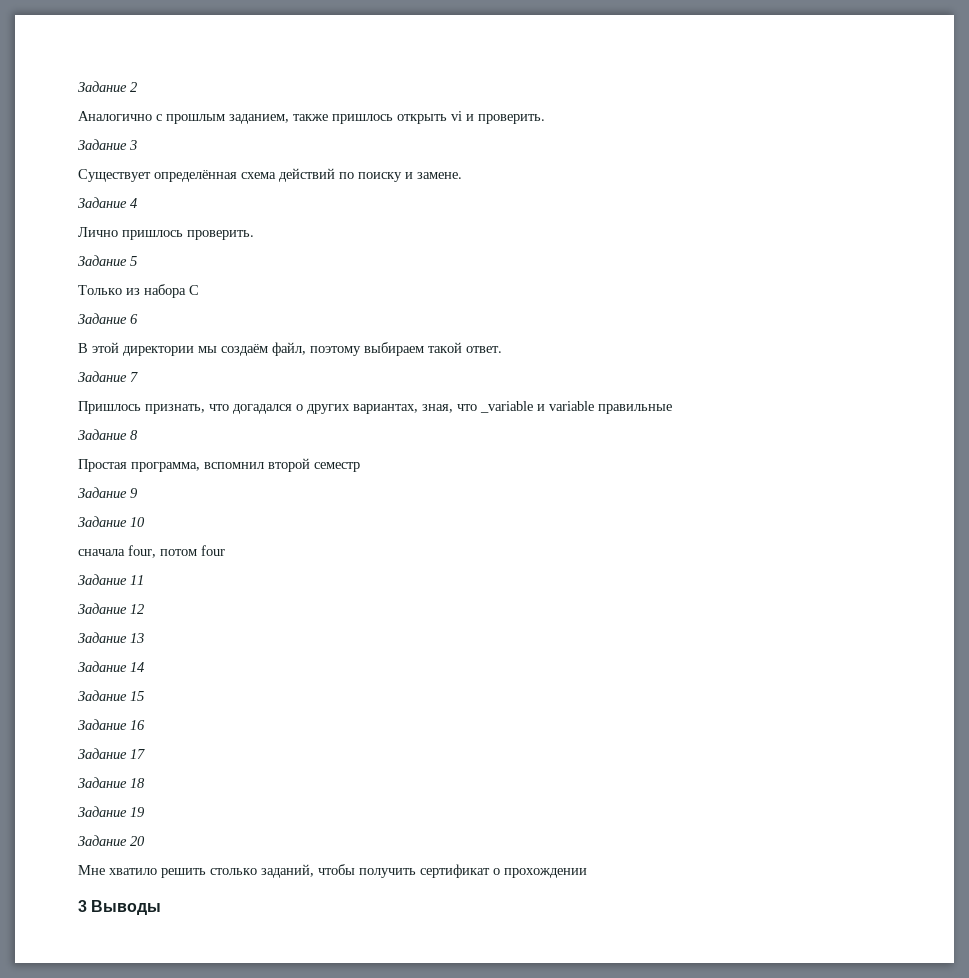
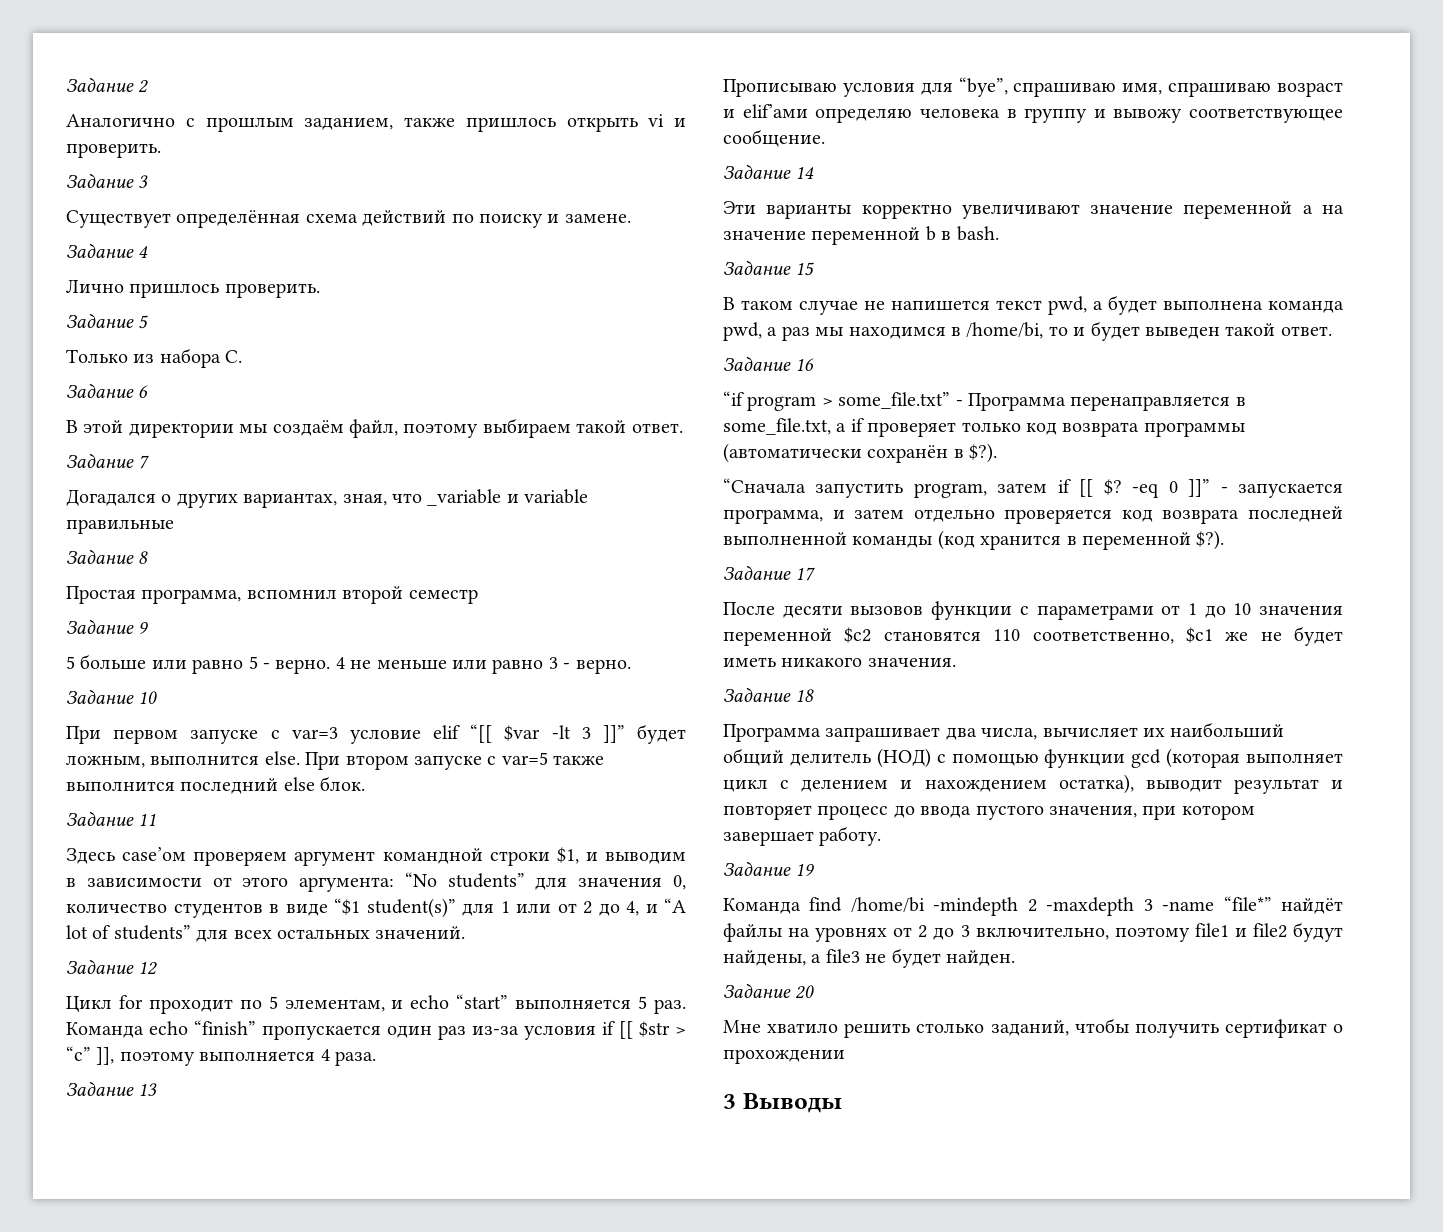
[189,285,199,295] C -> [225,350,243,363] C.
[78,401,292,414] Пришлось признать, что догадался -> [66,489,156,506] Догадался
[78,516,145,527] [78,545,225,558] [78,574,144,585] [78,603,144,614] [78,632,144,643] [78,661,144,672] [78,690,144,701] [78,719,145,730] [78,748,145,759] [78,777,145,788] [78,806,145,817] Задание 10 // сначала four, потом four // Задание 11 // Задание 12 // Задание 13 // Задание 14 // Задание 15 // Задание 16 // Задание 17 // Задание 18 // Задание 19 -> [66,654,631,674] [66,689,158,704] [66,724,686,744] [66,751,605,770] [66,776,366,794] [66,811,157,826] [66,847,686,866] [66,872,686,892] [66,898,686,918] [66,925,466,942] [66,959,159,975] [66,994,686,1014] [66,1020,686,1040] [66,1046,376,1066] [66,1081,158,1096] [723,77,1343,97] [723,104,1343,123] [723,129,825,147] [723,164,815,179] [723,201,1344,219] [723,226,999,245] [723,260,815,276] [723,295,1344,315] [723,321,1332,341] [723,356,815,371] [723,391,1246,411] [723,418,1245,437] [723,443,998,463] [723,478,1343,498] [723,506,1343,524] [723,530,1225,550] [723,565,816,581] [723,601,1343,620] [723,626,1343,646] [723,657,956,667] [723,687,815,702] [723,722,1285,742] [723,748,1343,768] [723,774,1343,794] [723,805,1255,820] [723,826,882,846] [723,861,816,876] [723,896,1343,916] [723,922,1343,942] [723,948,1015,968] 5 больше или равно 5 - верно. 4 не меньше или равно 3 - верно. // Задание 10 // При первом запуске с var=3 условие elif “[[ $var -lt 3 ]]” будет ложным, выполнится else. При втором запуске с var=5 также выполнится последний else блок. // Задание 11 // Здесь case’ом проверяем аргумент командной строки $1, и выводим в зависимости от этого аргумента: “No students” для значения 0, количество студентов в виде “$1 student(s)” для 1 или от 2 до 4, и “A lot of students” для всех остальных значений. // Задание 12 // Цикл for проходит по 5 элементам, и echo “start” выполняется 5 раз. Команда echo “finish” пропускается один раз из-за условия if [[ $str > “c” ]], поэтому выполняется 4 раза. // Задание 13 // Прописываю условия для “bye”, спрашиваю имя, спрашиваю возраст и elif’ами определяю человека в группу и вывожу соответствующее сообщение. // Задание 14 // Эти варианты корректно увеличивают значение переменной a на значение переменной b в bash. // Задание 15 // В таком случае не напишется текст pwd, а будет выполнена команда pwd, а раз мы находимся в /home/bi, то и будет выведен такой ответ. // Задание 16 // “if program > some_file.txt” - Программа перенаправляется в some_file.txt, а if проверяет только код возврата программы (автоматически сохранён в $?). // “Сначала запустить program, затем if [[ $? -eq 0 ]]” - запускается программа, и затем отдельно проверяется код возврата последней выполненной команды (код хранится в переменной $?). // Задание 17 // После десяти вызовов функции с параметрами от 1 до 10 значения переменной $c2 становятся 110 соответственно, $c1 же не будет иметь никакого значения. // Задание 18 // Программа запрашивает два числа, вычисляет их наибольший общий делитель (НОД) с помощью функции gcd (которая выполняет цикл с делением и нахождением остатка), выводит результат и повторяет процесс до ввода пустого значения, при котором завершает работу. // Задание 19 // Команда find /home/bi -mindepth 2 -maxdepth 3 -name “file*” найдёт файлы на уровнях от 2 до 3 включительно, поэтому file1 и file2 будут найдены, а file3 не будет найден.

